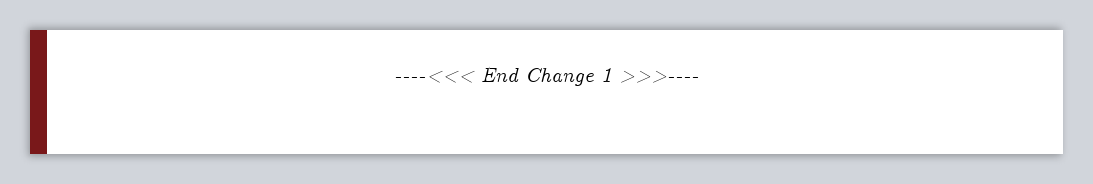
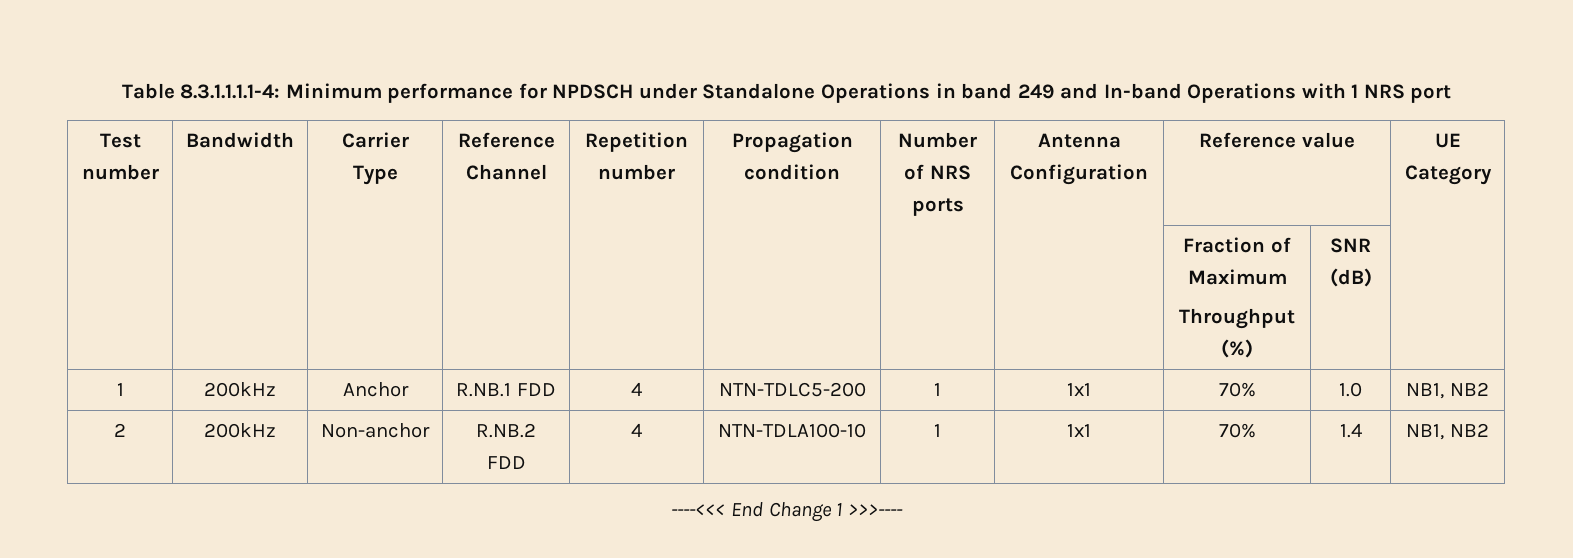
(394, 76) none -> [121,83,1452,103] [99,133,141,148] [81,164,159,180] [186,132,294,148] [341,132,409,148] [352,165,398,185] [457,132,555,148] [465,164,547,180] [585,132,688,152] [598,164,675,180] [731,132,853,153] [744,164,840,180] [898,132,977,148] [904,164,971,180] [911,198,964,216] [1037,133,1121,148] [1010,164,1148,185] [1199,132,1355,148] [1434,133,1461,148] [1404,165,1492,185] [1183,237,1291,253] [1187,269,1287,285] [1179,308,1295,329] [1221,339,1253,358] [1330,238,1371,253] [1329,268,1372,287] [116,383,124,396] [204,382,276,397] [342,382,409,397] [456,383,556,397] [631,382,642,396] [718,382,866,397] [934,383,941,396] [1067,383,1091,396] [1218,382,1256,397] [1339,382,1362,397] [1406,382,1489,399] [114,423,126,437] [204,423,276,438] [321,423,430,438] [476,423,536,438] [486,456,526,469] [631,423,642,437] [718,423,866,438] [934,424,941,437] [1067,424,1091,437] [1218,423,1256,438] [1339,423,1362,438] [1406,423,1489,440] Table 8.3.1.1.1.1-4: Minimum performance for NPDSCH under Standalone Operations in band 249 and In-band Operations with 1 NRS port // Test number | Bandwidth | Carrier Type | Reference Channel | Repetition number | Propagation condition | Number of NRS ports | Antenna Configuration | Reference value | UE Category // | | | | | | | | Fraction of Maximum // Throughput (%) | SNR (dB) | // 1 | 200kHz | Anchor | R.NB.1 FDD | 4 | NTN-TDLC5-200 | 1 | 1x1 | 70% | 1.0 | NB1, NB2 // 2 | 200kHz | Non-anchor | R.NB.2 FDD | 4 | NTN-TDLA100-10 | 1 | 1x1 | 70% | 1.4 | NB1, NB2 //

